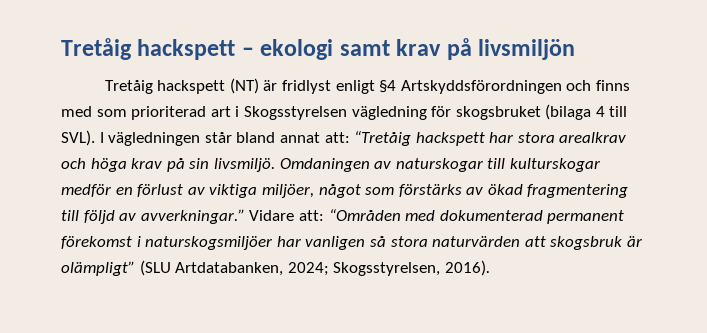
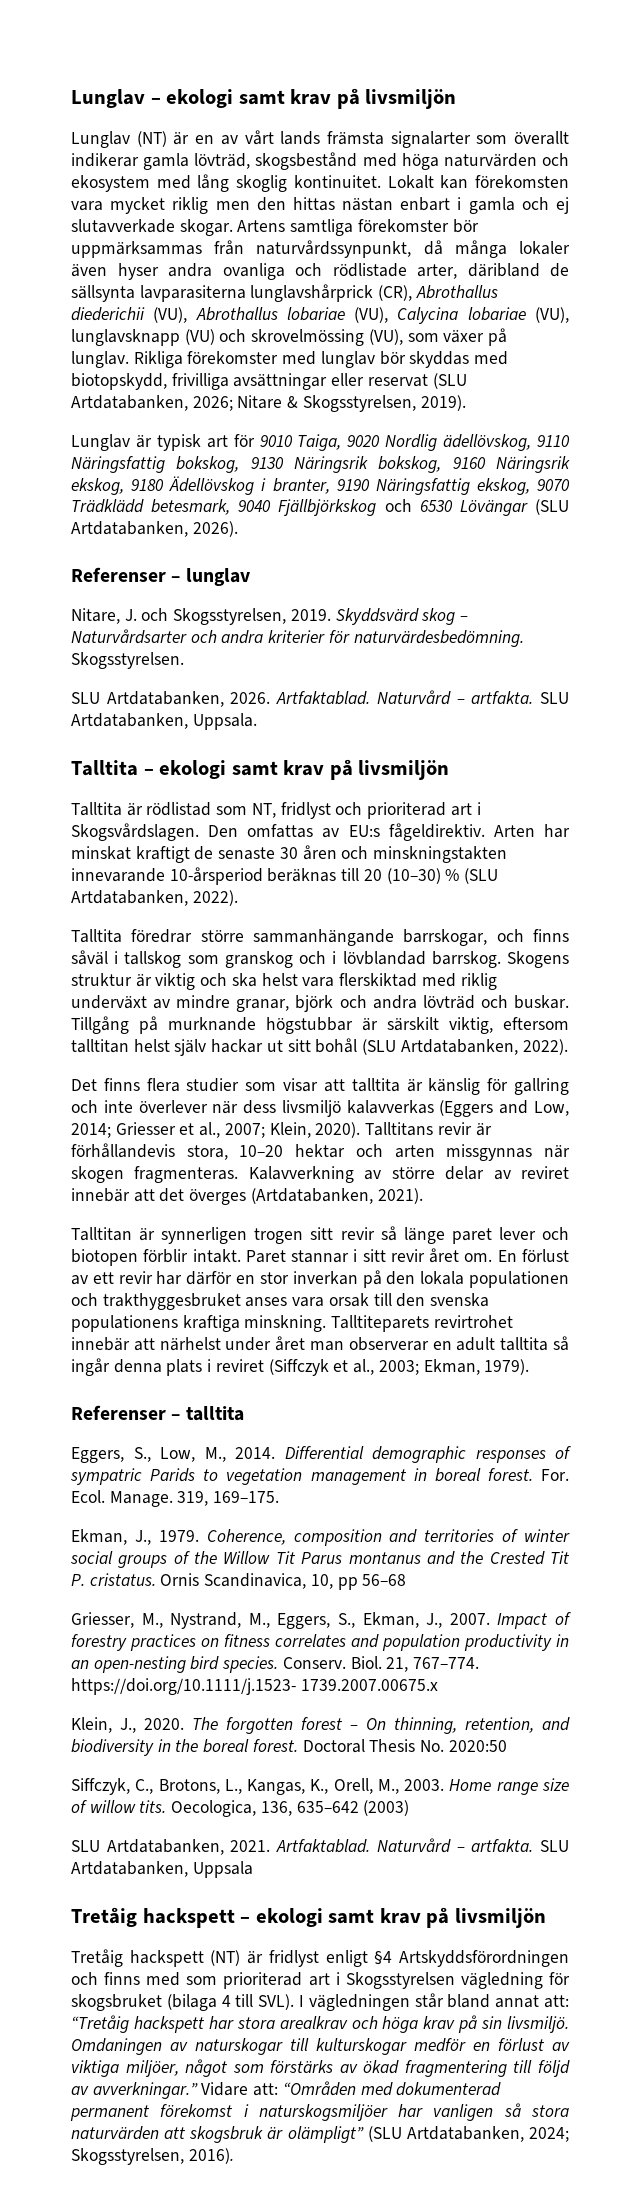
(61, 49) none -> [71,88,457,109] [71,130,569,148] [71,152,570,170] [71,174,569,192] [71,197,569,214] [71,219,479,236] [71,240,570,258] [71,263,569,280] [71,284,498,302] [71,307,569,324] [71,328,508,346] [71,351,509,368] [71,373,467,390] [71,395,466,412] [71,434,570,451] [71,456,570,473] [71,476,570,495] [71,499,570,516] [71,521,238,537] [71,567,250,586] [71,608,469,625] [71,629,524,647] [71,652,184,669] [71,690,569,707] [71,713,257,730] [71,759,450,780] [71,802,481,819] [71,823,571,841] [71,845,508,863] [71,867,499,885] [71,890,238,906] [71,929,569,946] [71,950,569,968] [71,973,497,990] [71,995,569,1012] [71,1016,569,1034] [71,1038,568,1056] [71,1078,569,1095] [71,1100,569,1117] [71,1122,492,1138] [71,1143,570,1161] [71,1166,570,1183] [71,1188,423,1205] [71,1226,570,1244] [71,1248,569,1266] [71,1270,569,1288] [71,1293,490,1310] [71,1315,513,1332] [71,1336,569,1351] [71,1358,530,1376] [71,1405,244,1421] [71,1446,571,1463] [70,1468,569,1485] [71,1490,280,1507] [71,1529,570,1546] [70,1551,570,1568] [71,1573,407,1590] [71,1612,572,1629] [71,1634,569,1651] [71,1656,480,1673] [71,1678,438,1695] [71,1717,570,1734] [71,1739,507,1756] [71,1778,569,1795] [71,1800,410,1817] [71,1838,569,1855] [71,1861,253,1878] Lunglav – ekologi samt krav på livsmiljön // Lunglav (NT) är en av vårt lands främsta signalarter som överallt indikerar gamla lövträd, skogsbestånd med höga naturvärden och ekosystem med lång skoglig kontinuitet. Lokalt kan förekomsten vara mycket riklig men den hittas nästan enbart i gamla och ej slutavverkade skogar. Artens samtliga förekomster bör uppmärksammas från naturvårdssynpunkt, då många lokaler även hyser andra ovanliga och rödlistade arter, däribland de sällsynta lavparasiterna lunglavshårprick (CR), Abrothallus diederichii (VU), Abrothallus lobariae (VU), Calycina lobariae (VU), lunglavsknapp (VU) och skrovelmössing (VU), som växer på lunglav. Rikliga förekomster med lunglav bör skyddas med biotopskydd, frivilliga avsättningar eller reservat (SLU Artdatabanken, 2026; Nitare & Skogsstyrelsen, 2019). // Lunglav är typisk art för 9010 Taiga, 9020 Nordlig ädellövskog, 9110 Näringsfattig bokskog, 9130 Näringsrik bokskog, 9160 Näringsrik ekskog, 9180 Ädellövskog i branter, 9190 Näringsfattig ekskog, 9070 Trädklädd betesmark, 9040 Fjällbjörkskog och 6530 Lövängar (SLU Artdatabanken, 2026). // Referenser – lunglav // Nitare, J. och Skogsstyrelsen, 2019. Skyddsvärd skog – Naturvårdsarter och andra kriterier för naturvärdesbedömning. Skogsstyrelsen. // SLU Artdatabanken, 2026. Artfaktablad. Naturvård – artfakta. SLU Artdatabanken, Uppsala. // Talltita – ekologi samt krav på livsmiljön // Talltita är rödlistad som NT, fridlyst och prioriterad art i Skogsvårdslagen. Den omfattas av EU:s fågeldirektiv. Arten har minskat kraftigt de senaste 30 åren och minskningstakten innevarande 10-årsperiod beräknas till 20 (10–30) % (SLU Artdatabanken, 2022). // Talltita föredrar större sammanhängande barrskogar, och finns såväl i tallskog som granskog och i lövblandad barrskog. Skogens struktur är viktig och ska helst vara flerskiktad med riklig underväxt av mindre granar, björk och andra lövträd och buskar. Tillgång på murknande högstubbar är särskilt viktig, eftersom talltitan helst själv hackar ut sitt bohål (SLU Artdatabanken, 2022). // Det finns flera studier som visar att talltita är känslig för gallring och inte överlever när dess livsmiljö kalavverkas (Eggers and Low, 2014; Griesser et al., 2007; Klein, 2020). Talltitans revir är förhållandevis stora, 10–20 hektar och arten missgynnas när skogen fragmenteras. Kalavverkning av större delar av reviret innebär att det överges (Artdatabanken, 2021). // Talltitan är synnerligen trogen sitt revir så länge paret lever och biotopen förblir intakt. Paret stannar i sitt revir året om. En förlust av ett revir har därför en stor inverkan på den lokala populationen och trakthyggesbruket anses vara orsak till den svenska populationens kraftiga minskning. Talltiteparets revirtrohet innebär att närhelst under året man observerar en adult talltita så ingår denna plats i reviret (Siffczyk et al., 2003; Ekman, 1979). // Referenser – talltita // Eggers, S., Low, M., 2014. Differential demographic responses of sympatric Parids to vegetation management in boreal forest. For. Ecol. Manage. 319, 169–175. // Ekman, J., 1979. Coherence, composition and territories of winter social groups of the Willow Tit Parus montanus and the Crested Tit P. cristatus. Ornis Scandinavica, 10, pp 56–68 // Griesser, M., Nystrand, M., Eggers, S., Ekman, J., 2007. Impact of forestry practices on fitness correlates and population productivity in an open-nesting bird species. Conserv. Biol. 21, 767–774. https://doi.org/10.1111/j.1523- 1739.2007.00675.x // Klein, J., 2020. The forgotten forest – On thinning, retention, and biodiversity in the boreal forest. Doctoral Thesis No. 2020:50 // Siffczyk, C., Brotons, L., Kangas, K., Orell, M., 2003. Home range size of willow tits. Oecologica, 136, 635–642 (2003) // SLU Artdatabanken, 2021. Artfaktablad. Naturvård – artfakta. SLU Artdatabanken, Uppsala //

